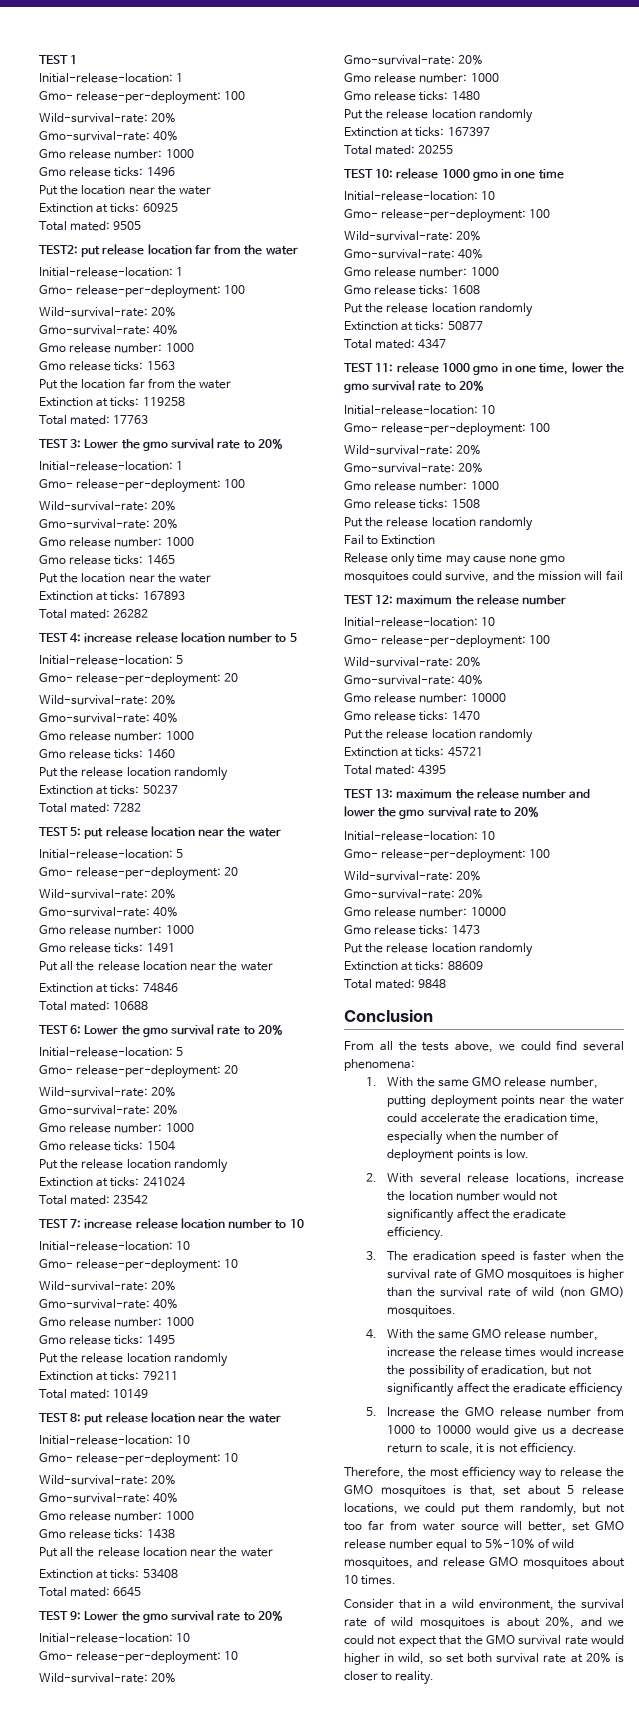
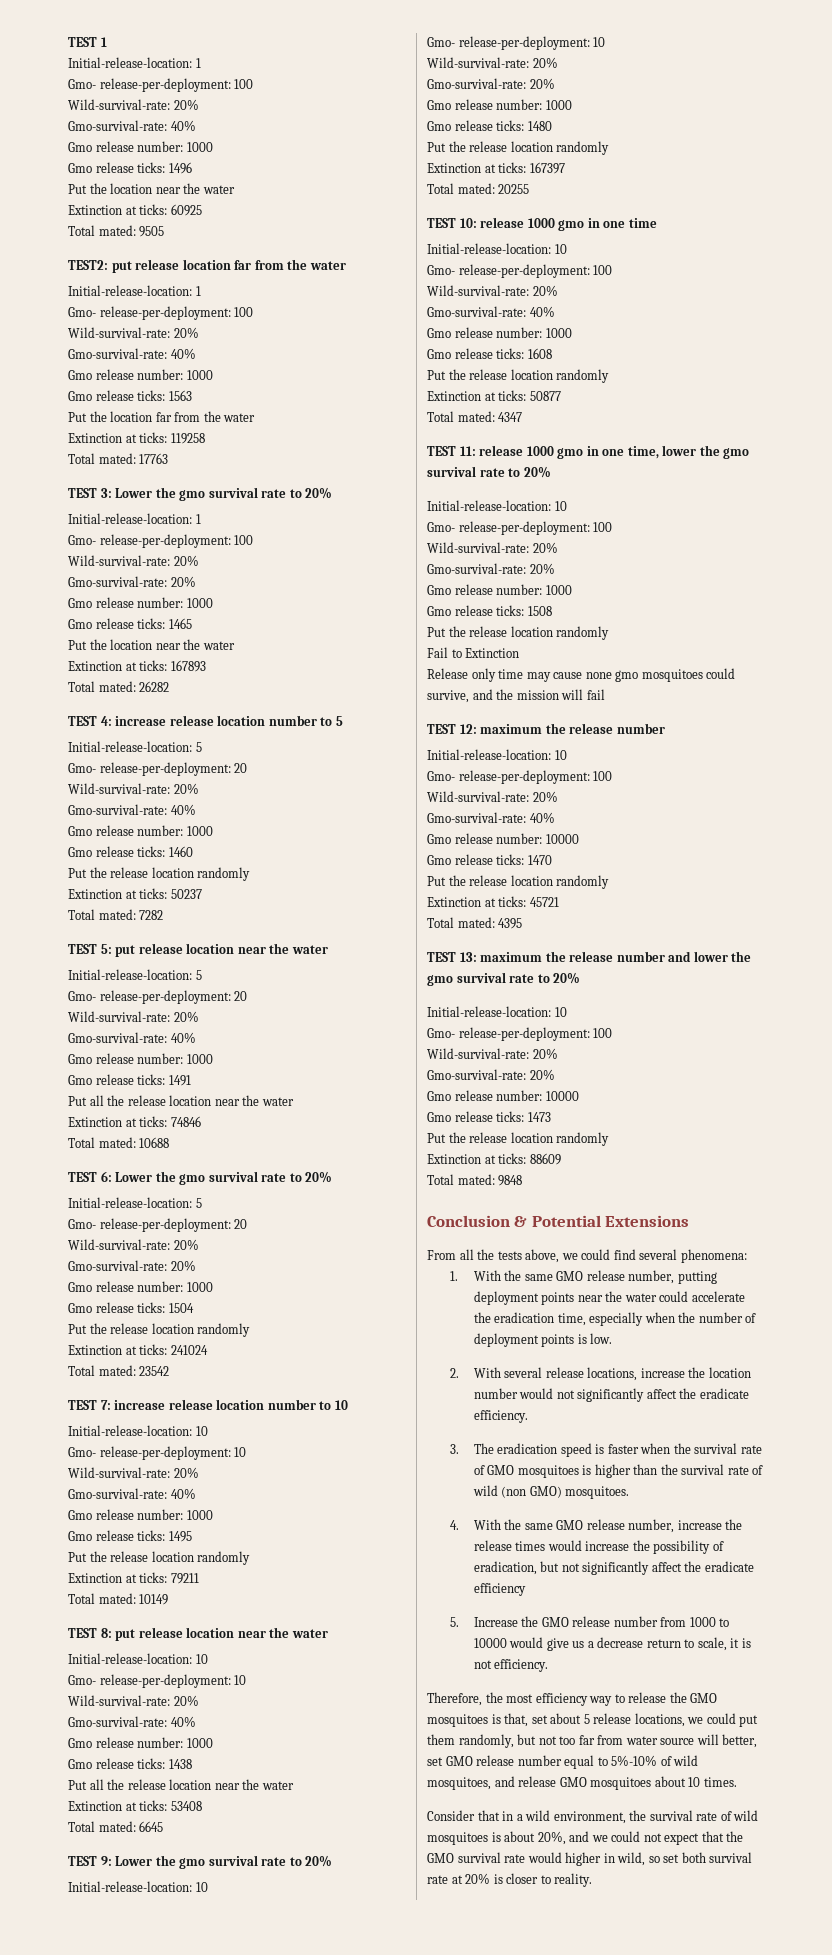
(433, 1015) none -> [514,1215,690,1227] & Potential Extensions

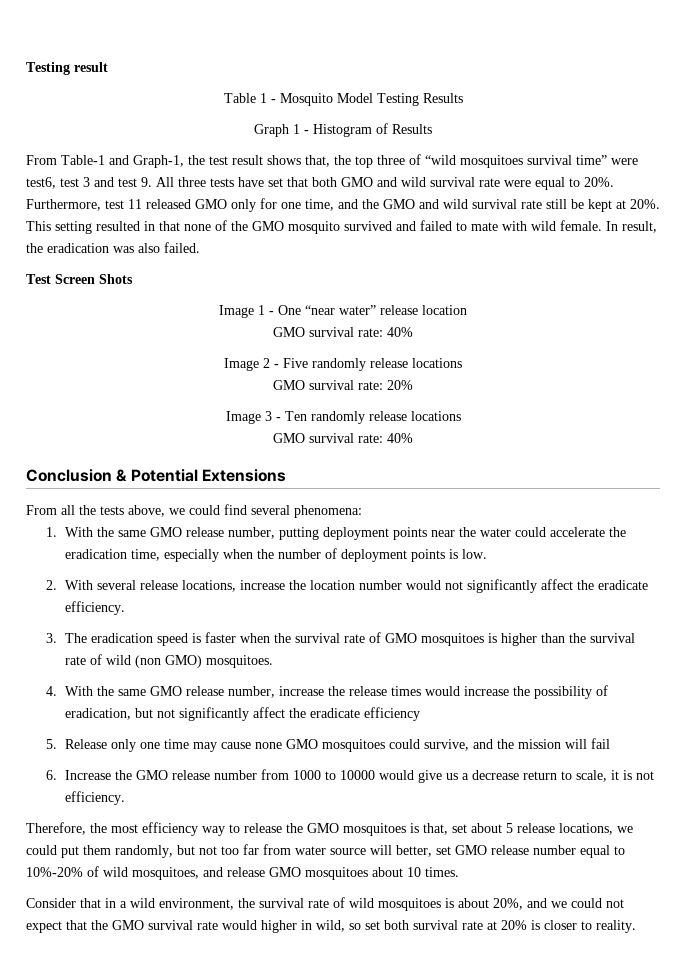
[68,37,107,47] [68,57,201,68] [68,78,254,92] [68,99,199,110] [68,120,196,131] [68,141,213,152] [68,162,192,174] [68,183,235,194] [68,204,202,216] [68,225,165,237] [68,259,346,273] [68,285,201,296] [68,306,254,320] [68,327,199,338] [68,348,196,359] [68,369,213,380] [68,390,192,401] [68,411,256,422] [68,432,205,444] [68,453,169,464] [68,487,333,501] [68,513,201,524] [68,534,254,548] [68,555,199,566] [68,576,196,587] [68,597,213,608] [68,618,192,629] [68,639,235,650] [68,660,206,672] [68,681,170,692] [68,715,343,726] [68,741,202,752] [68,762,248,776] [68,783,199,794] [68,804,196,815] [68,825,213,836] [68,846,193,857] [68,867,251,881] [68,888,202,899] [68,909,164,920] [68,943,328,957] [68,969,202,980] [68,990,248,1004] [68,1011,199,1022] [68,1032,196,1043] [68,1053,213,1064] [68,1074,191,1086] [68,1095,294,1106] [68,1116,201,1127] [68,1137,170,1148] [68,1171,333,1185] [68,1197,202,1208] [68,1218,248,1232] [68,1239,199,1250] [68,1260,196,1271] [68,1281,213,1292] [68,1302,194,1313] [68,1323,251,1337] [68,1344,208,1355] [68,1365,170,1376] [68,1399,348,1410] [68,1425,208,1436] [68,1446,247,1460] [68,1467,199,1478] [68,1488,196,1499] [68,1509,213,1520] [68,1530,192,1542] [68,1551,251,1565] [68,1572,199,1584] [68,1593,169,1605] [68,1627,328,1641] [68,1653,208,1664] [68,1674,247,1688] [68,1695,199,1706] [68,1716,196,1727] [68,1737,213,1748] [68,1758,192,1769] [68,1779,294,1790] [68,1800,202,1811] [68,1821,164,1832] [68,1855,333,1869] [68,1881,208,1892] [427,36,606,50] [427,57,558,68] [427,78,555,89] [427,99,572,110] [427,120,552,131] [427,141,610,155] [427,162,565,174] [427,183,530,194] [427,217,657,231] [427,243,567,254] [427,264,613,278] [427,285,558,296] [427,306,555,317] [427,327,572,338] [427,348,552,359] [427,369,610,383] [427,390,561,401] [427,411,523,422] [427,445,750,459] [427,466,551,478] [427,500,567,511] [427,521,613,535] [427,542,558,553] [427,563,555,574] [427,584,572,595] [427,605,552,616] [427,626,610,640] [427,647,520,658] [427,668,736,682] [427,689,605,703] [427,723,665,734] [427,749,567,760] [427,770,613,784] [427,791,558,802] [427,812,555,823] [427,833,579,844] [427,854,552,865] [427,875,610,889] [427,896,559,907] [427,917,523,929] [427,951,752,962] [427,972,581,986] [427,1006,567,1017] [427,1027,613,1041] [427,1048,558,1059] [427,1069,555,1080] [427,1090,579,1101] [427,1111,551,1122] [427,1132,610,1146] [427,1153,561,1165] [427,1174,523,1186] TEST 1 // Initial-release-location: 1 // Gmo- release-per-deployment: 100 // Wild-survival-rate: 20% // Gmo-survival-rate: 40% // Gmo release number: 1000 // Gmo release ticks: 1496 // Put the location near the water // Extinction at ticks: 60925 // Total mated: 9505 // TEST2: put release location far from the water // Initial-release-location: 1 // Gmo- release-per-deployment: 100 // Wild-survival-rate: 20% // Gmo-survival-rate: 40% // Gmo release number: 1000 // Gmo release ticks: 1563 // Put the location far from the water // Extinction at ticks: 119258 // Total mated: 17763 // TEST 3: Lower the gmo survival rate to 20% // Initial-release-location: 1 // Gmo- release-per-deployment: 100 // Wild-survival-rate: 20% // Gmo-survival-rate: 20% // Gmo release number: 1000 // Gmo release ticks: 1465 // Put the location near the water // Extinction at ticks: 167893 // Total mated: 26282 // TEST 4: increase release location number to 5 // Initial-release-location: 5 // Gmo- release-per-deployment: 20 // Wild-survival-rate: 20% // Gmo-survival-rate: 40% // Gmo release number: 1000 // Gmo release ticks: 1460 // Put the release location randomly // Extinction at ticks: 50237 // Total mated: 7282 // TEST 5: put release location near the water // Initial-release-location: 5 // Gmo- release-per-deployment: 20 // Wild-survival-rate: 20% // Gmo-survival-rate: 40% // Gmo release number: 1000 // Gmo release ticks: 1491 // Put all the release location near the water // Extinction at ticks: 74846 // Total mated: 10688 // TEST 6: Lower the gmo survival rate to 20% // Initial-release-location: 5 // Gmo- release-per-deployment: 20 // Wild-survival-rate: 20% // Gmo-survival-rate: 20% // Gmo release number: 1000 // Gmo release ticks: 1504 // Put the release location randomly // Extinction at ticks: 241024 // Total mated: 23542 // TEST 7: increase release location number to 10 // Initial-release-location: 10 // Gmo- release-per-deployment: 10 // Wild-survival-rate: 20% // Gmo-survival-rate: 40% // Gmo release number: 1000 // Gmo release ticks: 1495 // Put the release location randomly // Extinction at ticks: 79211 // Total mated: 10149 // TEST 8: put release location near the water // Initial-release-location: 10 // Gmo- release-per-deployment: 10 // Wild-survival-rate: 20% // Gmo-survival-rate: 40% // Gmo release number: 1000 // Gmo release ticks: 1438 // Put all the release location near the water // Extinction at ticks: 53408 // Total mated: 6645 // TEST 9: Lower the gmo survival rate to 20% // Initial-release-location: 10 // Gmo- release-per-deployment: 10 // Wild-survival-rate: 20% // Gmo-survival-rate: 20% // Gmo release number: 1000 // Gmo release ticks: 1480 // Put the release location randomly // Extinction at ticks: 167397 // Total mated: 20255 // TEST 10: release 1000 gmo in one time // Initial-release-location: 10 // Gmo- release-per-deployment: 100 // Wild-survival-rate: 20% // Gmo-survival-rate: 40% // Gmo release number: 1000 // Gmo release ticks: 1608 // Put the release location randomly // Extinction at ticks: 50877 // Total mated: 4347 // TEST 11: release 1000 gmo in one time, lower the gmo survival rate to 20% // Initial-release-location: 10 // Gmo- release-per-deployment: 100 // Wild-survival-rate: 20% // Gmo-survival-rate: 20% // Gmo release number: 1000 // Gmo release ticks: 1508 // Put the release location randomly // Fail to Extinction // Release only time may cause none gmo mosquitoes could survive, and the mission will fail // TEST 12: maximum the release number // Initial-release-location: 10 // Gmo- release-per-deployment: 100 // Wild-survival-rate: 20% // Gmo-survival-rate: 40% // Gmo release number: 10000 // Gmo release ticks: 1470 // Put the release location randomly // Extinction at ticks: 45721 // Total mated: 4395 // TEST 13: maximum the release number and lower the gmo survival rate to 20% // Initial-release-location: 10 // Gmo- release-per-deployment: 100 // Wild-survival-rate: 20% // Gmo-survival-rate: 20% // Gmo release number: 10000 // Gmo release ticks: 1473 // Put the release location randomly // Extinction at ticks: 88609 // Total mated: 9848 -> [26,62,108,75] [223,93,463,106] [254,123,432,137] [26,154,638,168] [26,177,614,190] [26,198,660,212] [26,220,657,234] [26,242,200,253] [26,274,133,284] [219,305,467,318] [273,327,413,337] [224,358,462,371] [273,380,413,390] [225,411,461,424] [273,433,413,443] Testing result // Table 1 - Mosquito Model Testing Results // Graph 1 - Histogram of Results // From Table-1 and Graph-1, the test result shows that, the top three of “wild mosquitoes survival time” were test6, test 3 and test 9. All three tests have set that both GMO and wild survival rate were equal to 20%. Furthermore, test 11 released GMO only for one time, and the GMO and wild survival rate still be kept at 20%. This setting resulted in that none of the GMO mosquito survived and failed to mate with wild female. In result, the eradication was also failed. // Test Screen Shots // Image 1 - One “near water” release location // GMO survival rate: 40% // Image 2 - Five randomly release locations // GMO survival rate: 20% // Image 3 - Ten randomly release locations // GMO survival rate: 40%
(460, 1622) none -> [65,738,611,752] [45,770,57,780] Release only one time may cause none GMO mosquitoes could survive, and the mission will fail // 6.
[611,1755,658,1766] 5%-10% -> [26,867,83,877] 10%-20%

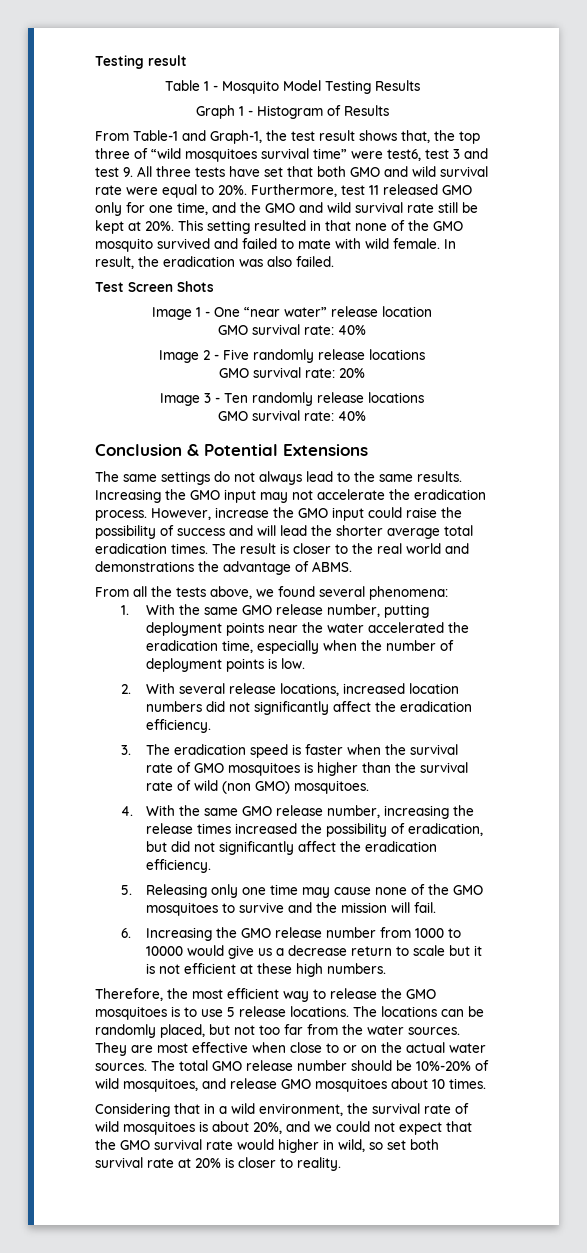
(286, 475) none -> [95,471,462,485] [95,489,486,503] [95,507,462,521] [95,525,473,539] [95,543,469,554] [95,561,352,575] // The same settings do not always lead to the same results. Increasing the GMO input may not accelerate the eradication process. However, increase the GMO input could raise the possibility of success and will lead the shorter average total eradication times. The result is closer to the real world and demonstrations the advantage of ABMS.
[189,504,247,515] could find -> [278,586,315,597] found
[515,527,606,537] could accelerate -> [368,622,445,633] accelerated
[240,579,649,593] increase the location number would not significantly affect the eradicate -> [343,683,460,694] [146,701,473,715] increased location numbers did not significantly affect the eradication
[279,686,325,696] increase -> [384,805,450,819] increasing
[425,686,510,696] would increase -> [235,823,298,834] increased
[157,707,421,721] not significantly affect the eradicate efficiency -> [171,841,438,855] [146,859,212,873] did not significantly affect the eradication efficiency.
[65,739,108,749] Release -> [146,884,208,898] Releasing
[286,739,470,752] GMO mosquitoes could survive, -> [411,884,484,895] [146,902,285,916] of the GMO mosquitoes to survive
[591,738,611,749] fail -> [414,902,437,913] fail.
[65,770,112,780] Increase -> [146,927,213,941] Increasing
[576,770,608,782] scale, -> [413,945,471,956] scale but
[65,791,126,805] efficiency. -> [184,963,387,977] efficient at these high numbers.
[142,822,198,836] efficiency -> [227,988,279,999] efficient
[423,823,633,835] [26,845,173,858] that, set about 5 release locations, we could put them randomly, -> [184,1006,484,1017] [95,1024,205,1038] to use 5 release locations. The locations can be randomly placed,
[295,845,625,858] water source will better, set GMO release number equal to -> [342,1024,460,1035] [95,1042,486,1056] [95,1060,412,1071] the water sources. They are most effective when close to or on the actual water sources. The total GMO release number should be
[26,898,76,908] Consider -> [95,1103,170,1117] Considering

